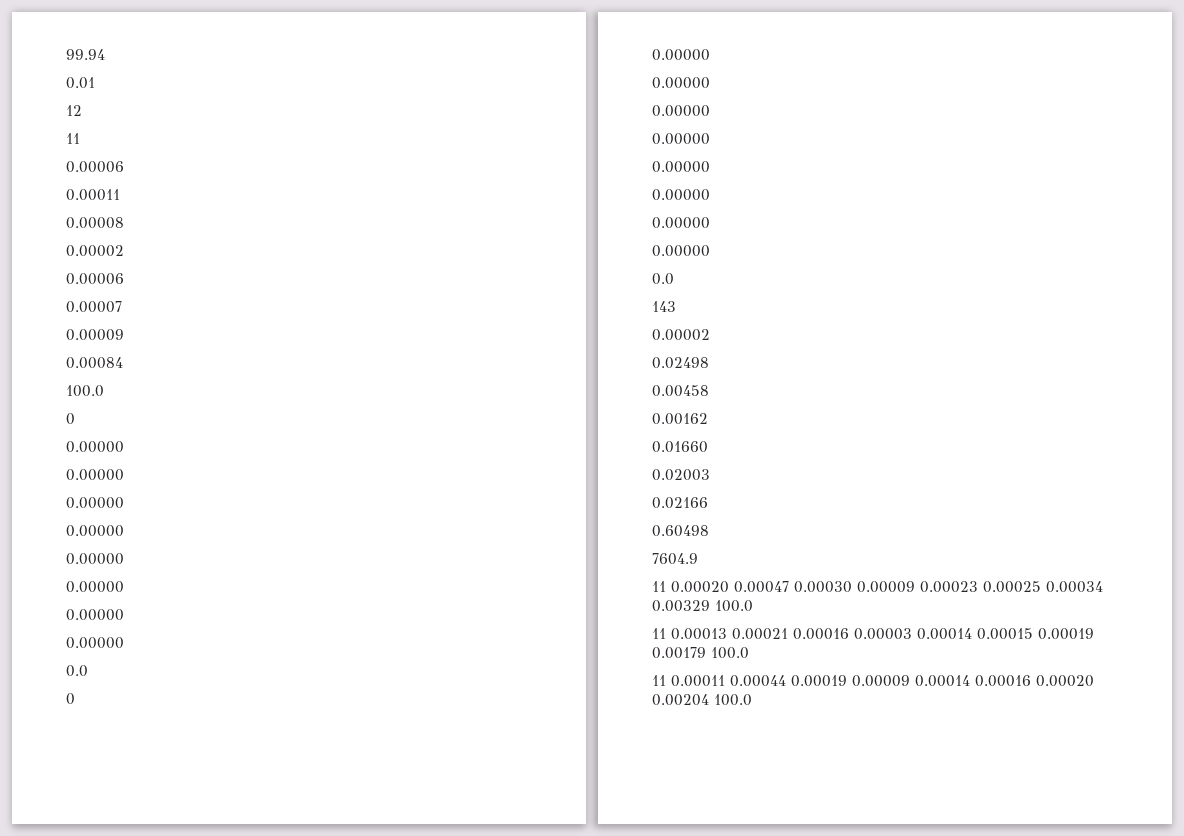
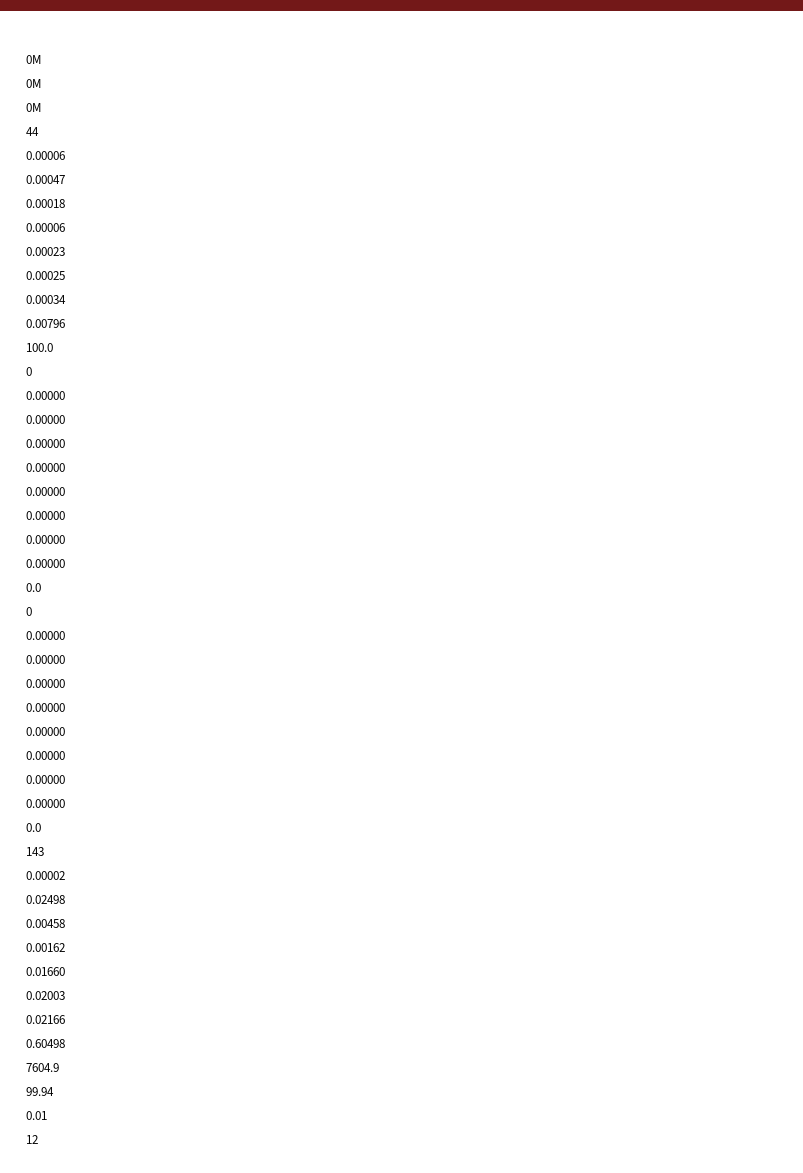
[66,49,105,60] [66,77,95,89] [66,105,82,116] [66,133,80,144] [66,161,124,173] [66,189,120,201] [66,217,124,229] [66,245,124,257] [66,273,124,285] [66,301,122,313] [66,329,124,341] [66,357,123,369] 99.94 // 0.01 // 12 // 11 // 0.00006 // 0.00011 // 0.00008 // 0.00002 // 0.00006 // 0.00007 // 0.00009 // 0.00084 -> [26,55,41,64] [26,79,41,88] [26,103,41,112] [26,127,39,136] [26,151,65,160] [26,175,65,184] [26,199,65,208] [26,223,65,232] [26,247,65,256] [26,271,65,280] [26,295,66,304] [26,319,65,328] 0M // 0M // 0M // 44 // 0.00006 // 0.00047 // 0.00018 // 0.00006 // 0.00023 // 0.00025 // 0.00034 // 0.00796
[652,581,1103,593] [652,600,753,612] [652,628,1094,640] [652,647,749,659] [652,675,1094,687] [652,694,752,706] 11 0.00020 0.00047 0.00030 0.00009 0.00023 0.00025 0.00034 0.00329 100.0 // 11 0.00013 0.00021 0.00016 0.00003 0.00014 0.00015 0.00019 0.00179 100.0 // 11 0.00011 0.00044 0.00019 0.00009 0.00014 0.00016 0.00020 0.00204 100.0 -> [26,1087,54,1096] [26,1111,47,1120] [26,1135,38,1144] 99.94 // 0.01 // 12

